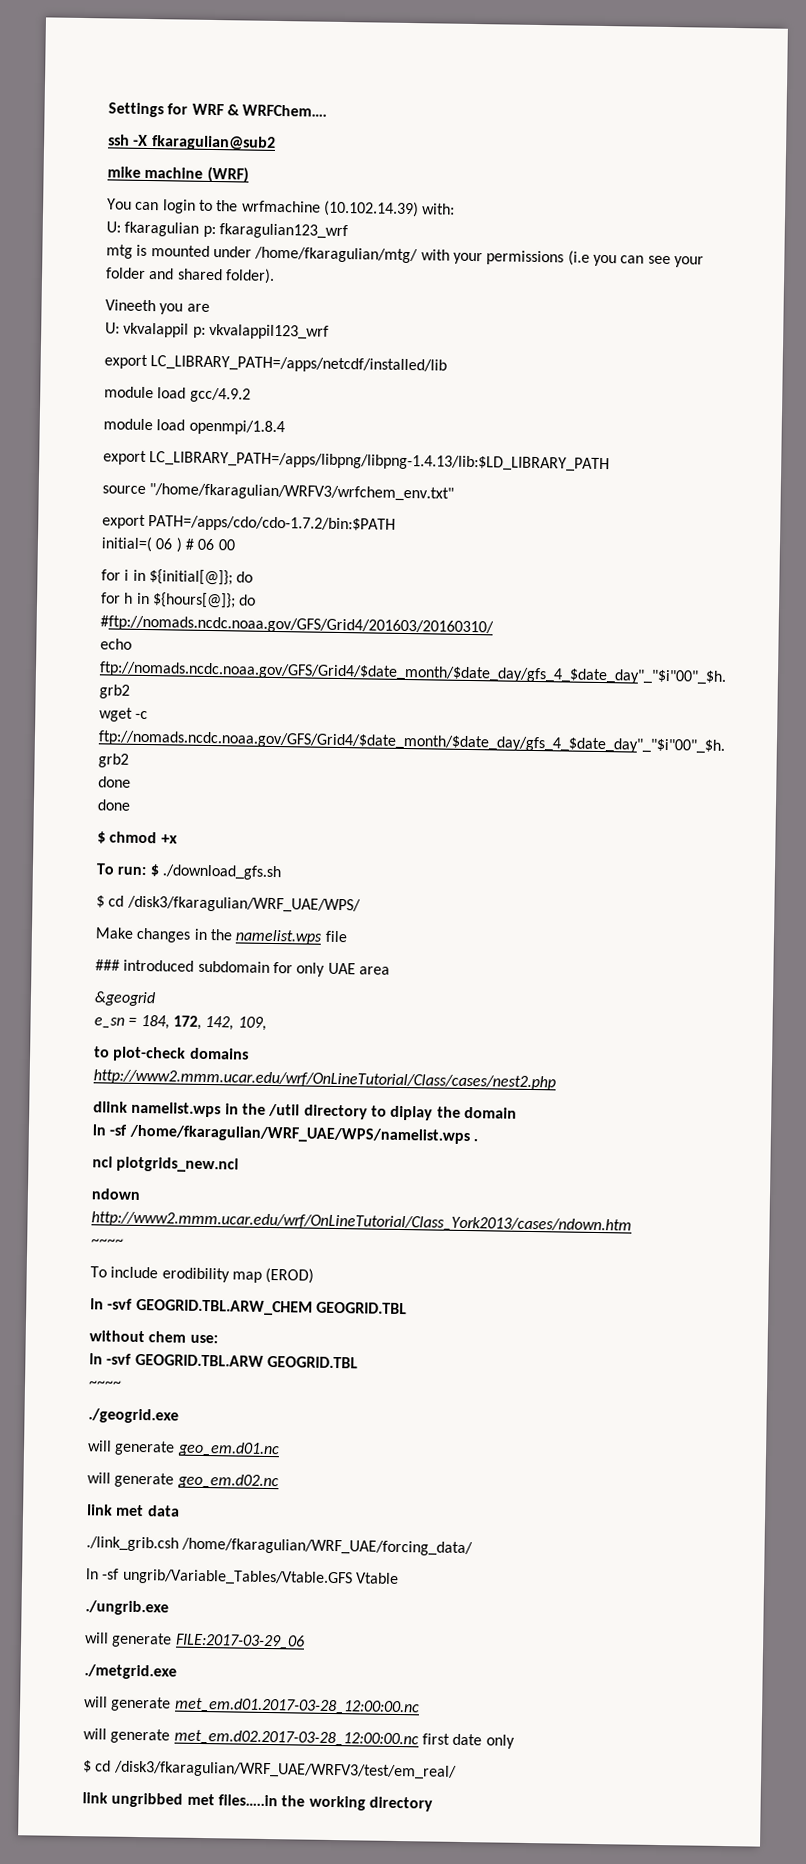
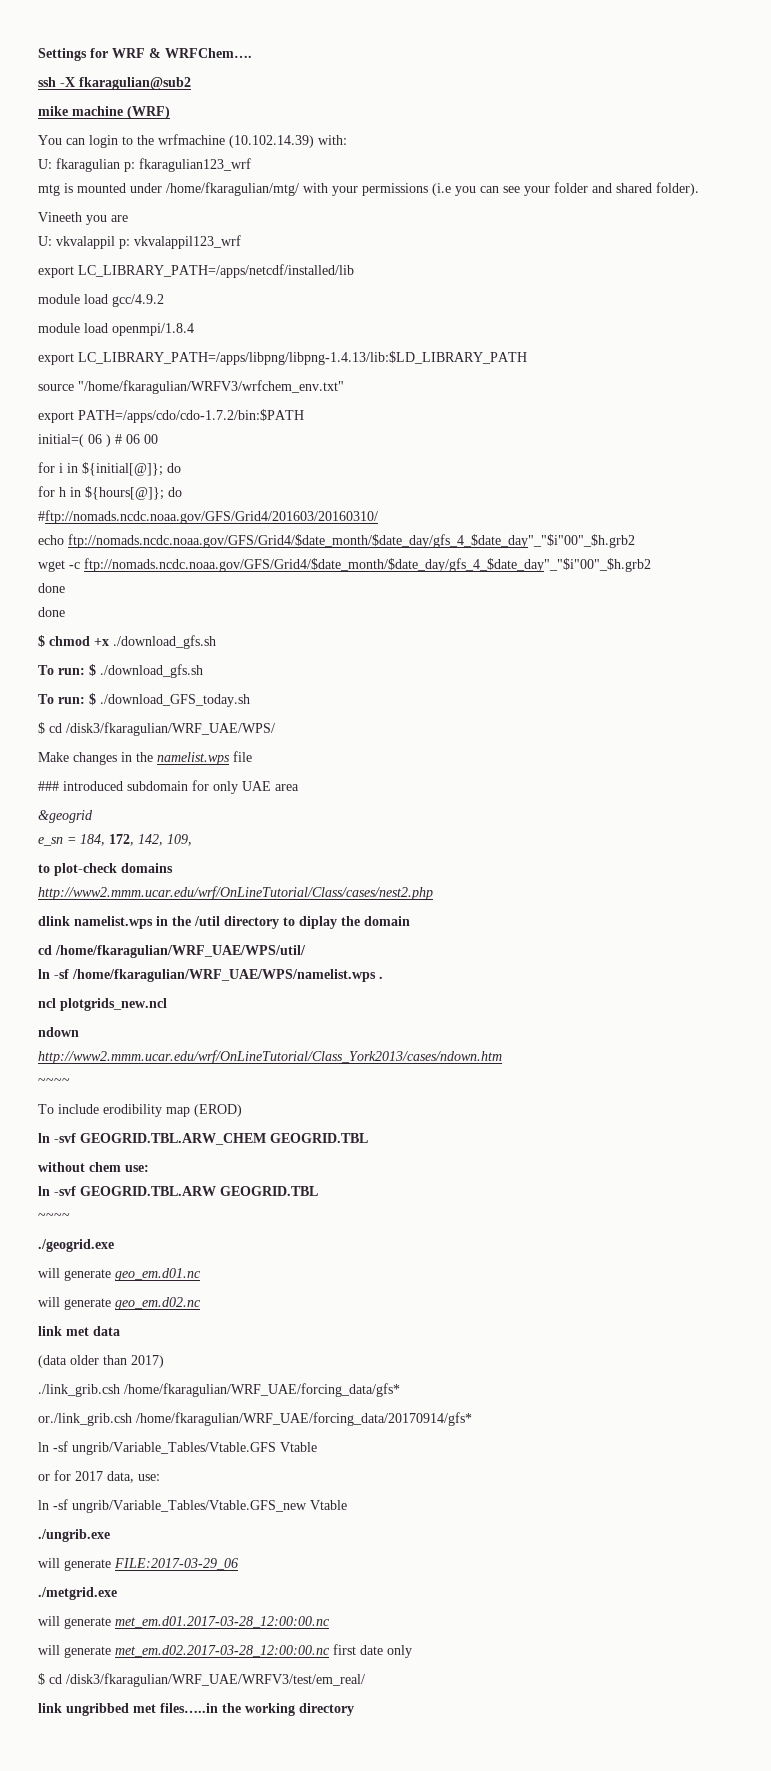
(178, 839) none -> [113,635,216,649] ./download_gfs.sh
(281, 872) none -> [38,693,250,707] // To run: $ ./download_GFS_today.sh
(517, 1112) none -> [38,945,306,958] // cd /home/fkaragulian/WRF_UAE/WPS/util/
[86,1536,474,1557] [86,1568,353,1587] ./link_grib.csh /home/fkaragulian/WRF_UAE/forcing_data/ // ln -sf ungrib/Variable_Tables/Vtable.GFS -> [38,1355,164,1368] [38,1383,400,1397] [38,1412,472,1426] [38,1441,317,1455] [38,1470,160,1483] [38,1499,307,1513] (data older than 2017) // ./link_grib.csh /home/fkaragulian/WRF_UAE/forcing_data/gfs* // or./link_grib.csh /home/fkaragulian/WRF_UAE/forcing_data/20170914/gfs* // ln -sf ungrib/Variable_Tables/Vtable.GFS Vtable // or for 2017 data, use: // ln -sf ungrib/Variable_Tables/Vtable.GFS_new

